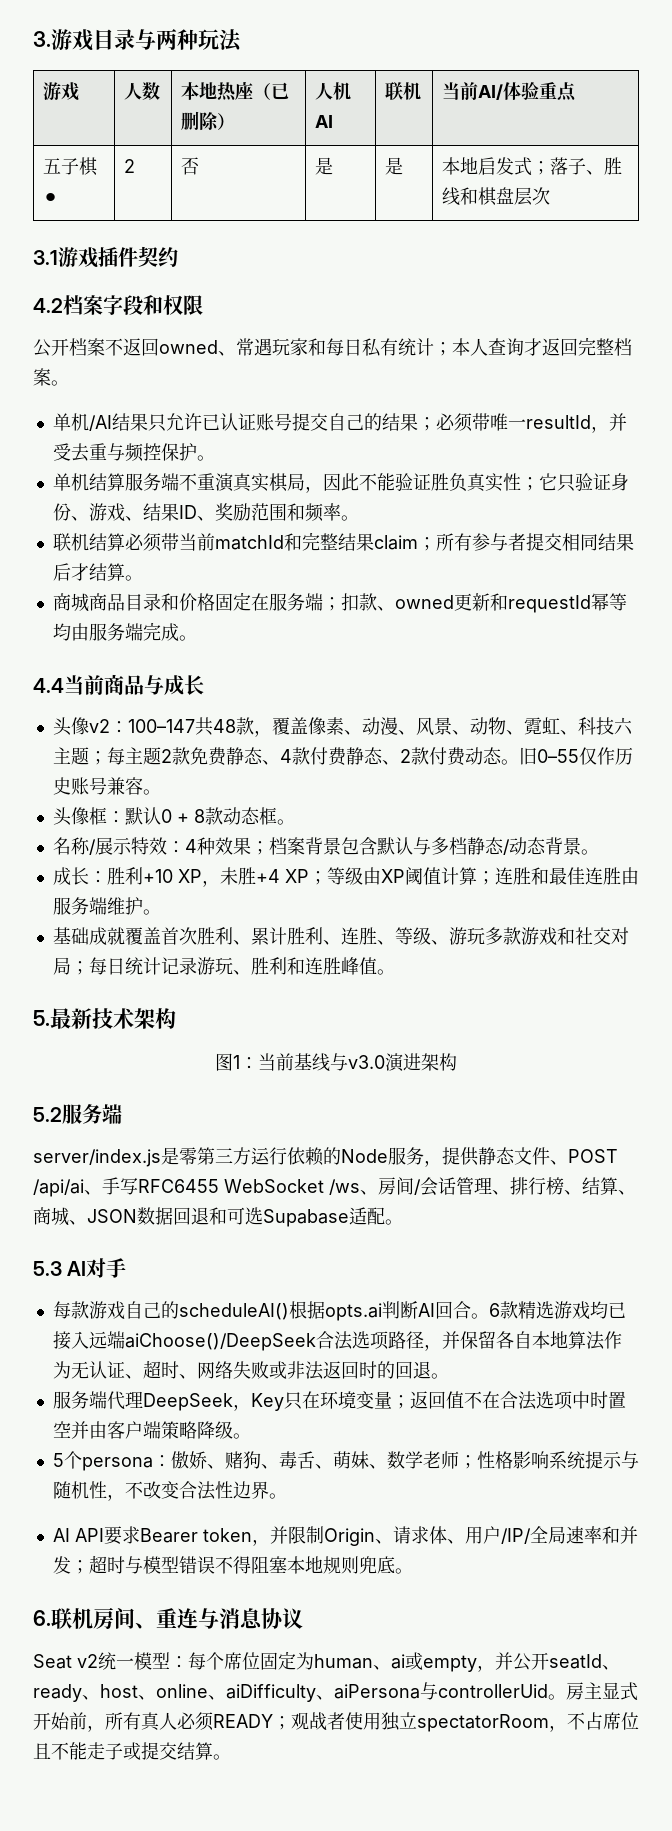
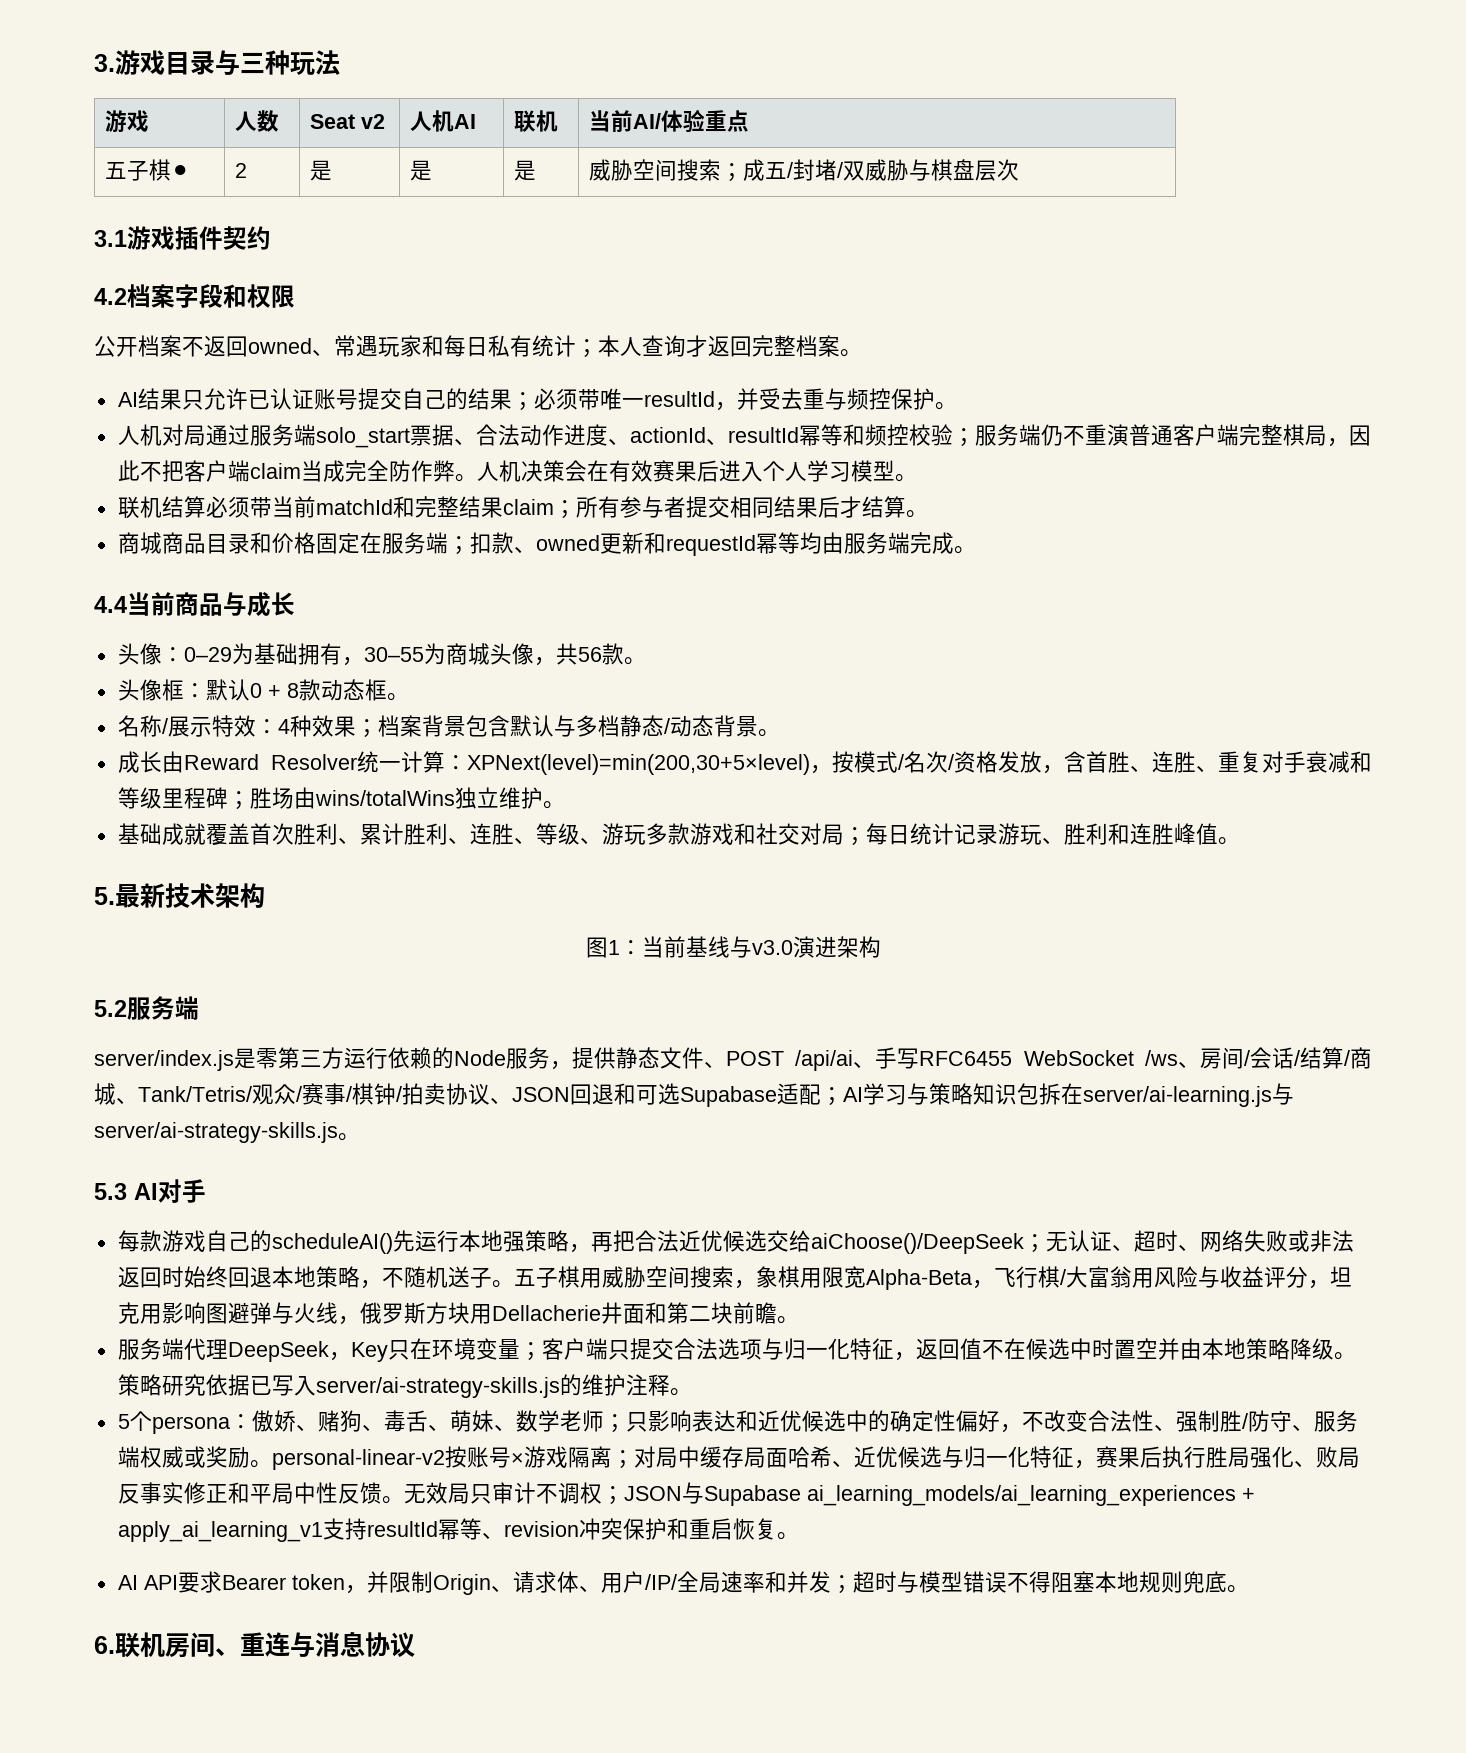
[156,29,177,50] 两 -> [240,52,265,74] 三
[180,82,289,102] [180,111,235,131] 本地热座（已删除） -> [310,114,386,129] Seat v2
[180,157,199,175] [314,157,333,175] [384,157,403,175] [441,157,622,176] [441,187,478,206] 否 | 是 | 是 | 本地启发式；落子、胜线和 -> [310,160,333,181] [410,160,433,181] [514,160,537,181] [589,159,932,182] 是 | 是 | 是 | 威胁空间搜索；成五/封堵/双威胁与
[52,413,112,431] 单机/AI -> [117,392,138,407] AI
[52,473,629,493] [52,503,341,522] 单机结算服务端不重演真实棋局，因此不能验证胜负真实性；它只验证身份、游戏、结果ID、奖励范围和频率 -> [117,424,1371,448] [117,460,895,482] 人机对局通过服务端solo_start票据、合法动作进度、actionId、resultId幂等和频控校验；服务端仍不重演普通客户端完整棋局，因此不把客户端claim当成完全防作弊。人机决策会在有效赛果后进入个人学习模型
[88,717,633,737] [52,747,633,766] [52,777,143,795] v2：100–147共48款，覆盖像素、动漫、风景、动物、霓虹、科技六主题；每主题2款免费静态、4款付费静态、2款付费动态。旧0–55仅作历史账号兼容 -> [161,643,624,666] ：0–29为基础拥有，30–55为商城头像，共56款
[88,867,639,887] [52,897,107,915] ：胜利+10 XP，未胜+4 XP；等级由XP阈值计算；连胜和最佳连胜由服务端 -> [161,751,1372,775] [117,787,499,810] 由Reward Resolver统一计算：XPNext(level)=min(200,30+5×level)，按模式/名次/资格发放，含首胜、连胜、重复对手衰减和等级里程碑；胜场由wins/totalWins独立
[456,1177,636,1195] [33,1207,173,1226] 管理、排行榜、结算、商城、JSON数据 -> [1294,1047,1372,1069] [94,1083,570,1105] /结算/商城、Tank/Tetris/观众/赛事/棋钟/拍卖协议、JSON
(385, 1216) none -> [821,1083,1294,1107] [94,1122,338,1143] ；AI学习与策略知识包拆在server/ai-learning.js与server/ai-strategy-skills.js
[288,1301,626,1321] [52,1331,622,1351] [52,1361,71,1379] 根据opts.ai判断AI回合。6款精选游戏均已接入远端aiChoose()/DeepSeek合法选项路径，并保留各自本地算法作为 -> [392,1230,1046,1254] 先运行本地强策略，再把合法近优候选交给aiChoose()/DeepSeek；
[376,1361,431,1379] 的回退 -> [183,1266,1352,1290] [117,1302,777,1325] 始终回退本地策略，不随机送子。五子棋用威胁空间搜索，象棋用限宽Alpha-Beta，飞行棋/大富翁用风险与收益评分，坦克用影响图避弹与火线，俄罗斯方块用Dellacherie井面和第二块前瞻
(410, 1402) none -> [541,1338,916,1361] 客户端只提交合法选项与归一化特征，
[499,1391,573,1410] 合法选项 -> [1025,1338,1070,1360] 候选
[106,1421,161,1439] 客户端 -> [1201,1338,1246,1360] 本地
(251, 1436) none -> [117,1374,692,1398] 策略研究依据已写入server/ai-strategy-skills.js的维护注释。
[476,1451,639,1469] [52,1481,269,1501] 性格影响系统提示与随机性，不改变合法性边界 -> [625,1410,1358,1433] [117,1446,1360,1470] [117,1482,1255,1506] [117,1518,777,1542] 只影响表达和近优候选中的确定性偏好，不改变合法性、强制胜/防守、服务端权威或奖励。personal-linear-v2按账号×游戏隔离；对局中缓存局面哈希、近优候选与归一化特征，赛果后执行胜局强化、败局反事实修正和平局中性反馈。无效局只审计不调权；JSON与Supabase ai_learning_models/ai_learning_experiences + apply_ai_learning_v1支持resultId幂等、revision冲突保护和重启恢复
[33,1651,620,1672] [33,1682,638,1702] [33,1712,639,1732] [33,1742,231,1760] // Seat v2统一模型：每个席位固定为human、ai或empty，并公开seatId、ready、host、online、aiDifficulty、aiPersona与controllerUid。房主显式开始前，所有真人必须READY；观战者使用独立spectatorRoom，不占席位且不能走子或提交结算。 -> (415, 1645) none

